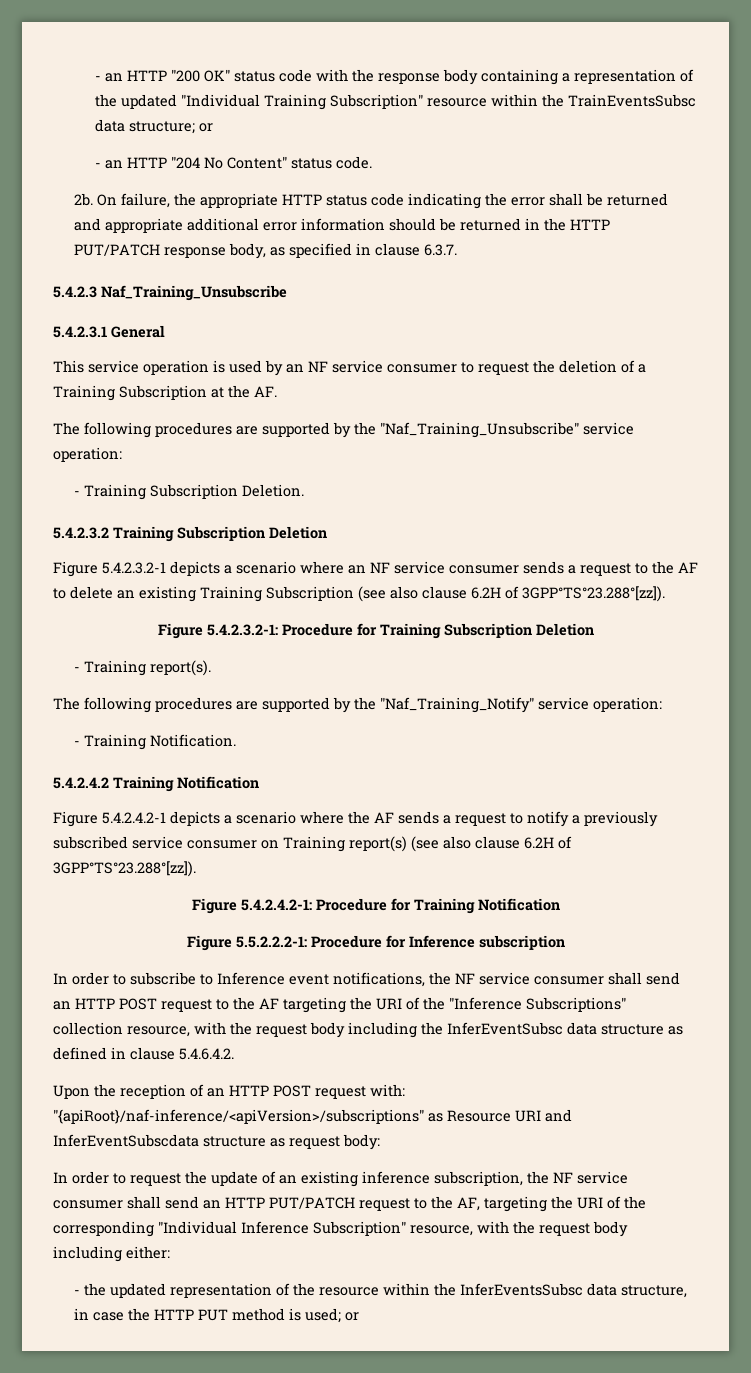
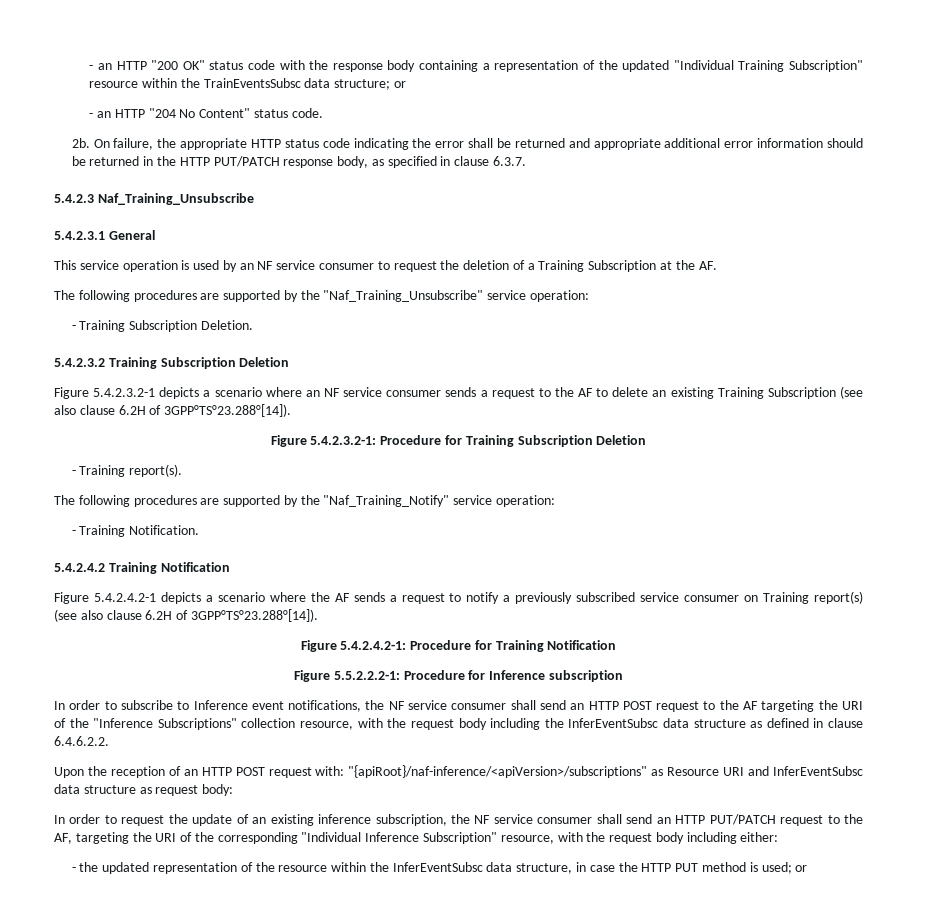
[522,586,665,602] 3GPP°TS°23.288°[zz]). -> [164,404,292,417] 3GPP°TS°23.288°[14]).
[53,861,196,877] 3GPP°TS°23.288°[zz]). -> [190,609,318,622] 3GPP°TS°23.288°[14]).
[179,1048,234,1060] 5.4.6.4.2. -> [54,736,109,746] 6.4.6.2.2.
[53,1134,199,1147] InferEventSubscdata -> [773,766,864,776] [54,784,80,794] InferEventSubsc data
[459,1283,583,1296] InferEventsSubsc -> [392,862,483,872] InferEventSubsc

